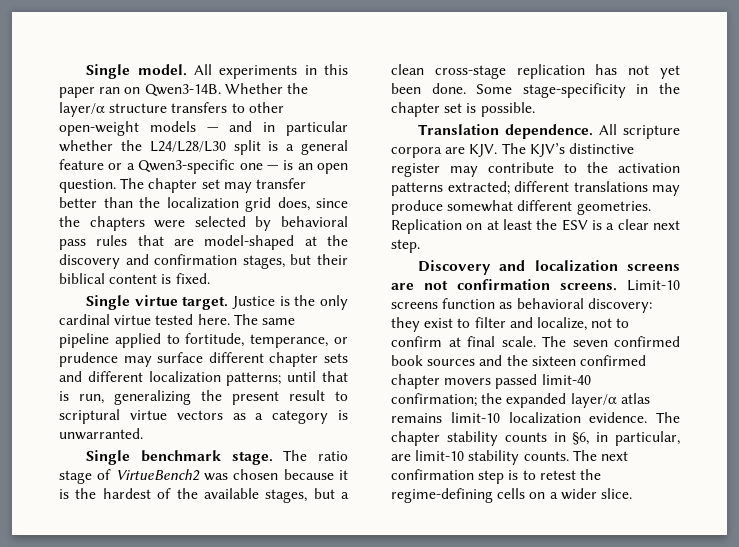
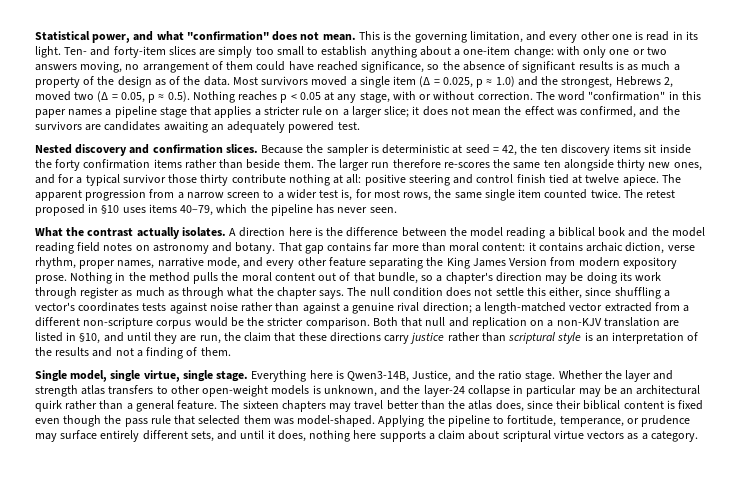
[86,64,348,79] [59,83,308,98] [59,102,168,117] Single model. All experiments in this paper ran on Qwen3-14B. Whether the layer/α structure -> [35,31,698,43] [35,46,667,58] [35,61,680,73] [35,76,673,88] [35,91,701,103] [35,106,680,118] [35,121,360,133] [35,144,691,156] [35,159,702,171] [35,174,681,186] [35,189,676,201] [35,204,397,216] [35,227,705,239] [35,242,695,254] [35,257,677,269] [35,272,662,284] [35,287,670,299] [35,302,690,314] [35,317,680,329] [35,332,699,344] [35,347,231,359] [35,370,674,382] [35,385,106,397] Statistical power, and what "confirmation" does not mean. This is the governing limitation, and every other one is read in its light. Ten- and forty-item slices are simply too small to establish anything about a one-item change: with only one or two answers moving, no arrangement of them could have reached significance, so the absence of significant results is as much a property of the design as of the data. Most survivors moved a single item (Δ = 0.025, p ≈ 1.0) and the strongest, Hebrews 2, moved two (Δ = 0.05, p ≈ 0.5). Nothing reaches p < 0.05 at any stage, with or without correction. The word "confirmation" in this paper names a pipeline stage that applies a stricter rule on a larger slice; it does not mean the effect was confirmed, and the survivors are candidates awaiting an adequately powered test. // Nested discovery and confirmation slices. Because the sampler is deterministic at seed = 42, the ten discovery items sit inside the forty confirmation items rather than beside them. The larger run therefore re-scores the same ten alongside thirty new ones, and for a typical survivor those thirty contribute nothing at all: positive steering and control finish tied at twelve apiece. The apparent progression from a narrow screen to a wider test is, for most rows, the same single item counted twice. The retest proposed in §10 uses items 40–79, which the pipeline has never seen. // What the contrast actually isolates. A direction here is the difference between the model reading a biblical book and the model reading field notes on astronomy and botany. That gap contains far more than moral content: it contains archaic diction, verse rhythm, proper names, narrative mode, and every other feature separating the King James Version from modern expository prose. Nothing in the method pulls the moral content out of that bundle, so a chapter's direction may be doing its work through register as much as through what the chapter says. The null condition does not settle this either, since shuffling a vector's coordinates tests against noise rather than against a genuine rival direction; a length-matched vector extracted from a different non-scripture corpus would be the stricter comparison. Both that null and replication on a non-KJV translation are listed in §10, and until they are run, the claim that these directions carry justice rather than scriptural style is an interpretation of the results and not a finding of them. // Single model, single virtue, single stage. Everything here is Qwen3-14B, Justice, and the ratio stage. Whether the layer and strength atlas
[206,121,349,136] [59,140,348,155] [59,159,348,174] [59,178,306,193] [59,197,348,212] [59,216,348,231] [59,235,348,250] [59,254,348,269] [59,273,210,284] [86,295,348,310] [59,314,295,325] [59,333,161,348] — and in particular whether the L24/L28/L30 split is a general feature or a Qwen3-specific one — is an open question. The chapter set may transfer better than the localization grid does, since the chapters were selected by behavioral pass rules that are model-shaped at the discovery and confirmation stages, but their biblical content is fixed. // Single virtue target. Justice is the only cardinal virtue tested here. The same pipeline applied -> [312,385,701,397] [35,400,704,412] [35,415,490,427] is unknown, and the layer-24 collapse in particular may be an architectural quirk rather than a general feature. The sixteen chapters may travel better than the atlas does, since their biblical content is fixed even though the pass rule that selected them was model-shaped. Applying the pipeline
[208,352,348,367] [59,371,349,386] [59,390,348,405] different chapter sets and different localization patterns; until that is run, generalizing the present result to -> [100,430,500,442] entirely different sets, and until it does, nothing here supports a claim about
[272,410,348,424] [59,428,143,440] [86,450,348,465] [59,469,348,484] [59,488,349,503] [391,64,680,79] [391,83,680,98] [391,102,535,117] [418,124,680,139] [391,143,634,158] [391,162,680,177] [391,181,680,196] [391,200,651,215] [391,219,680,234] [391,239,420,253] [418,260,680,275] [391,279,680,291] [391,298,652,313] [391,317,630,332] [391,336,680,347] [391,355,646,366] [391,374,591,389] [391,393,650,408] [391,412,680,424] [391,431,680,446] [391,450,628,465] [391,469,601,484] [391,488,632,503] category is unwarranted. // Single benchmark stage. The ratio stage of VirtueBench2 was chosen because it is the hardest of the available stages, but a clean cross-stage replication has not yet been done. Some stage-specificity in the chapter set is possible. // Translation dependence. All scripture corpora are KJV. The KJV’s distinctive register may contribute to the activation patterns extracted; different translations may produce somewhat different geometries. Replication on at least the ESV is a clear next step. // Discovery and localization screens are not confirmation screens. Limit-10 screens function as behavioral discovery: they exist to filter and localize, not to confirm at final scale. The seven confirmed book sources and the sixteen confirmed chapter movers passed limit-40 confirmation; the expanded layer/α atlas remains limit-10 localization evidence. The chapter stability counts in §6, in particular, are limit-10 stability counts. The next confirmation step is to retest the regime-defining cells on a wider slice. -> [650,431,698,442] category.

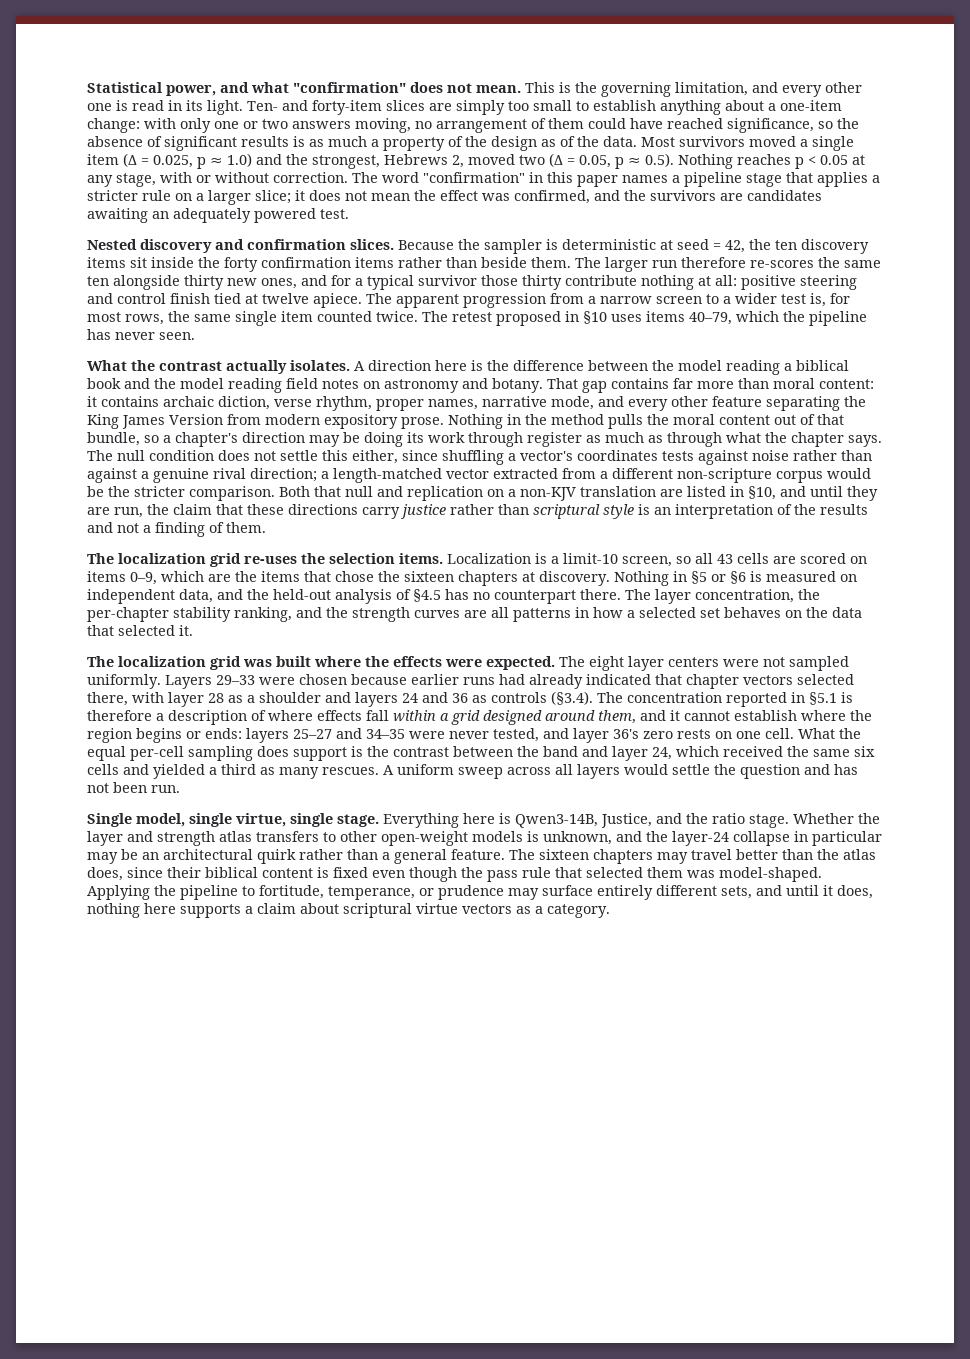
(231, 351) none -> [87,553,867,567] [87,571,857,586] [87,589,820,604] [87,607,862,622] [87,625,193,636] [87,656,849,671] [87,674,854,689] [87,691,853,707] [87,710,872,725] [87,728,861,743] [87,746,875,761] [87,764,858,779] [87,782,180,793] // The localization grid re-uses the selection items. Localization is a limit-10 screen, so all 43 cells are scored on items 0–9, which are the items that chose the sixteen chapters at discovery. Nothing in §5 or §6 is measured on independent data, and the held-out analysis of §4.5 has no counterpart there. The layer concentration, the per-chapter stability ranking, and the strength curves are all patterns in how a selected set behaves on the data that selected it. // The localization grid was built where the effects were expected. The eight layer centers were not sampled uniformly. Layers 29–33 were chosen because earlier runs had already indicated that chapter vectors selected there, with layer 28 as a shoulder and layers 24 and 36 as controls (§3.4). The concentration reported in §5.1 is therefore a description of where effects fall within a grid designed around them, and it cannot establish where the region begins or ends: layers 25–27 and 34–35 were never tested, and layer 36's zero rests on one cell. What the equal per-cell sampling does support is the contrast between the band and layer 24, which received the same six cells and yielded a third as many rescues. A uniform sweep across all layers would settle the question and has not been run.

